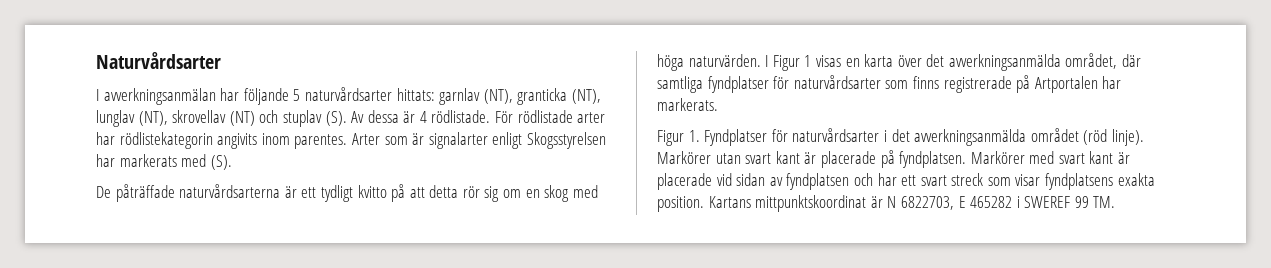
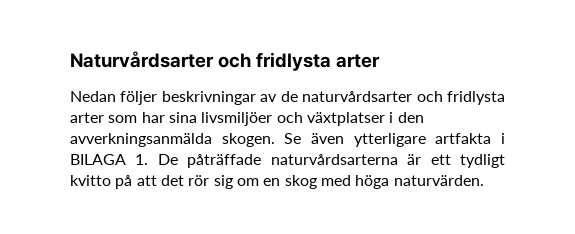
[96,87,601,105] [96,110,606,127] [96,132,606,149] [96,154,232,170] // I avverkningsanmälan har följande 5 naturvårdsarter hittats: garnlav (NT), granticka (NT), lunglav (NT), skrovellav (NT) och stuplav (S). Av dessa är 4 rödlistade. För rödlistade arter har rödlistekategorin angivits inom parentes. Arter som är signalarter enligt Skogsstyrelsen har markerats med (S). // -> [218,52,381,71] [70,91,505,105] [70,112,424,126] [70,133,506,147] [70,154,149,165] och fridlysta arter // Nedan följer beskrivningar av de naturvårdsarter och fridlysta arter som har sina livsmiljöer och växtplatser i den avverkningsanmälda skogen. Se även ytterligare artfakta i BILAGA 1.
[429,185,459,198] detta -> [160,175,184,186] det
[765,53,1142,71] [657,75,1122,93] [657,98,718,111] [657,128,1144,146] [657,150,1131,168] [657,173,1155,190] [657,195,1116,212] I Figur 1 visas en karta över det avverkningsanmälda området, där samtliga fyndplatser för naturvårdsarter som finns registrerade på Artportalen har markerats. // Figur 1. Fyndplatser för naturvårdsarter i det avverkningsanmälda området (röd linje). Markörer utan svart kant är placerade på fyndplatsen. Markörer med svart kant är placerade vid sidan av fyndplatsen och har ett svart streck som visar fyndplatsens exakta position. Kartans mittpunktskoordinat är N 6822703, E 465282 i SWEREF 99 TM. -> (484, 180) none

